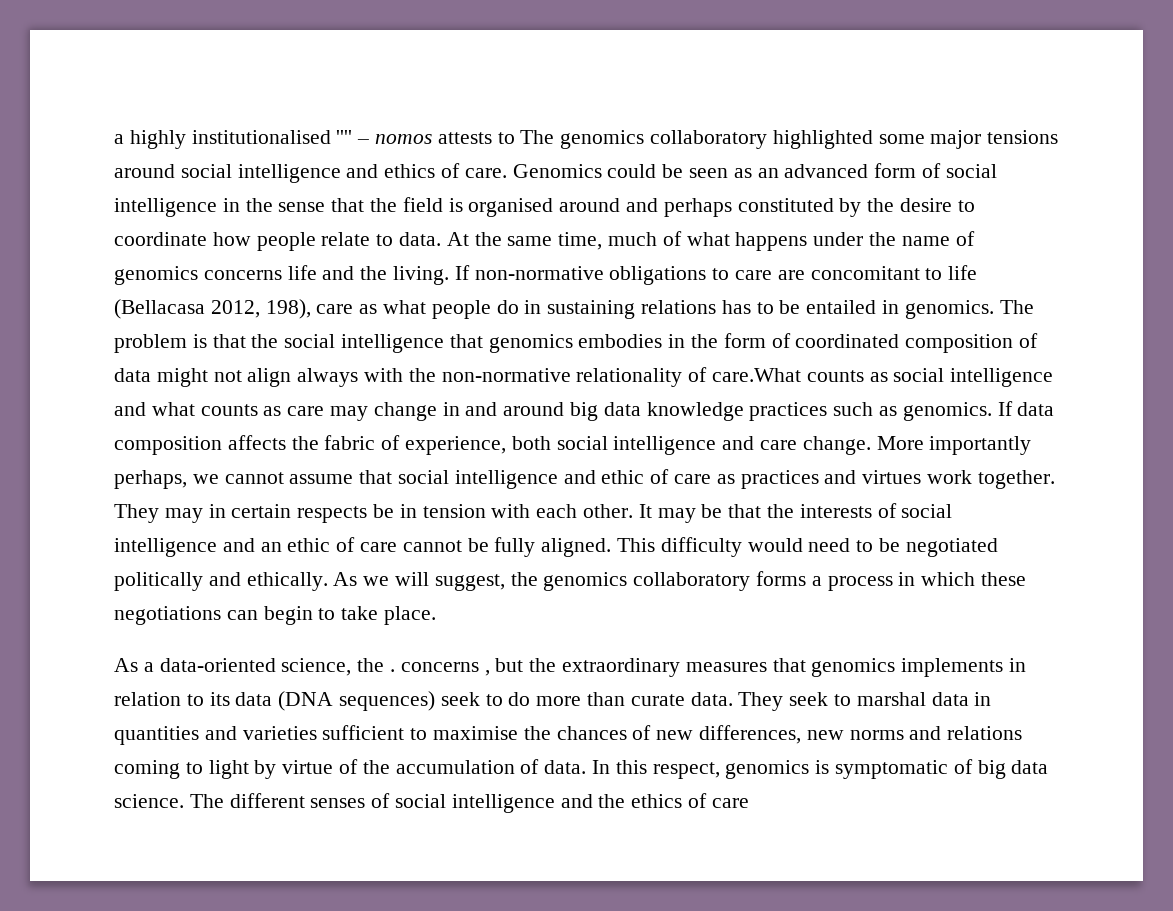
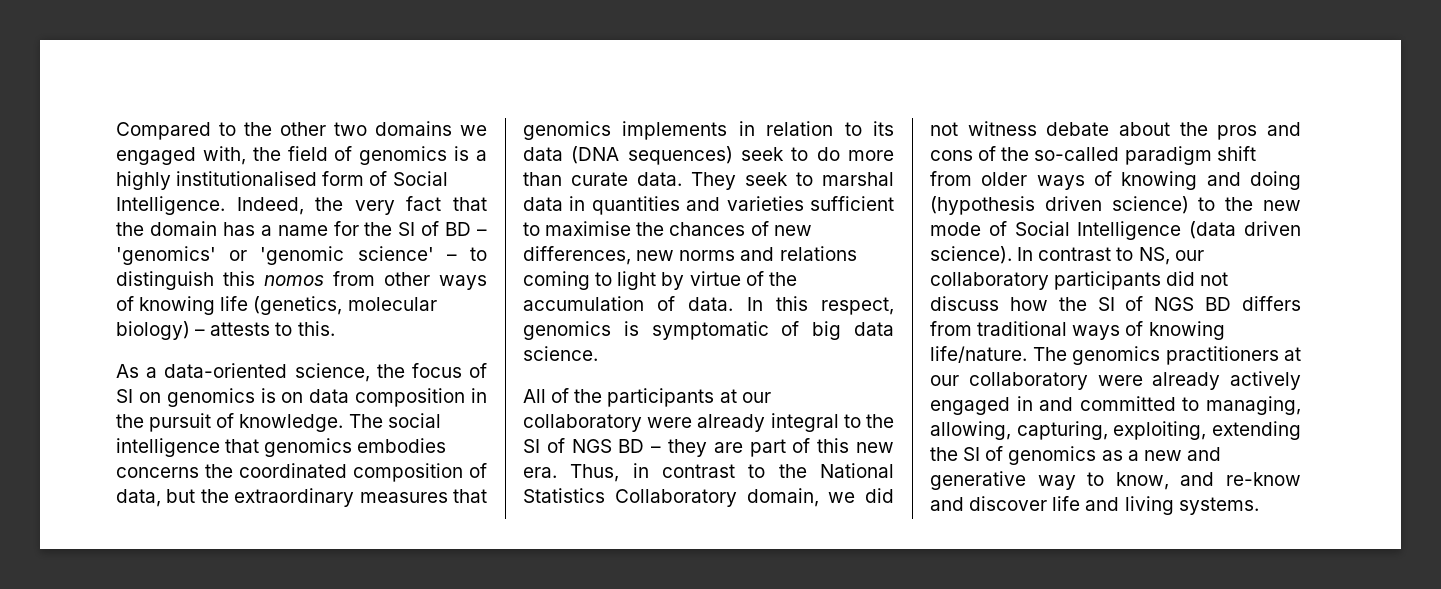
[114,130,1059,149] [114,163,997,183] [114,197,975,217] [114,231,975,251] [114,265,978,285] [114,299,1034,319] [114,333,1039,353] [114,367,1054,387] [114,401,1055,421] [114,435,1032,455] [114,469,1055,489] [114,503,953,523] [114,537,998,557] [114,571,1027,591] [114,606,437,625] a highly institutionalised '''' – nomos attests to The genomics collaboratory highlighted some major tensions around social intelligence and ethics of care. Genomics could be seen as an advanced form of social intelligence in the sense that the field is organised around and perhaps constituted by the desire to coordinate how people relate to data. At the same time, much of what happens under the name of genomics concerns life and the living. If non-normative obligations to care are concomitant to life (Bellacasa 2012, 198), care as what people do in sustaining relations has to be entailed in genomics. The problem is that the social intelligence that genomics embodies in the form of coordinated composition of data might not align always with the non-normative relationality of care.What counts as social intelligence and what counts as care may change in and around big data knowledge practices such as genomics. If data composition affects the fabric of experience, both social intelligence and care change. More importantly perhaps, we cannot assume that social intelligence and ethic of care as practices and virtues work together. They may in certain respects be in tension with each other. It may be that the interests of social intelligence and an ethic of care cannot be fully aligned. This difficulty would need to be negotiated politically and ethically. As we will suggest, the genomics collaboratory forms a process in which these negotiations can begin to take place. -> [116,121,487,140] [116,146,487,165] [116,171,448,190] [116,196,488,215] [116,221,487,236] [116,246,487,265] [116,271,487,290] [116,296,437,315] [116,321,335,340] Compared to the other two domains we engaged with, the field of genomics is a highly institutionalised form of Social Intelligence. Indeed, the very fact that the domain has a name for the SI of BD – 'genomics' or 'genomic science' – to distinguish this nomos from other ways of knowing life (genetics, molecular biology) – attests to this.
[390,662,490,676] . concerns , -> [411,363,488,378] [116,388,487,407] [116,413,441,432] [116,438,447,457] [116,463,487,482] [116,489,161,507] focus of SI on genomics is on data composition in the pursuit of knowledge. The social intelligence that genomics embodies concerns the coordinated composition of data,
[189,793,749,813] The different senses of social intelligence and the ethics of care -> [523,388,771,407] [523,413,894,432] [523,438,894,457] [523,463,894,482] [523,488,894,507] [930,121,1301,140] [930,146,1256,165] [930,171,1301,190] [930,196,1301,215] [930,221,1301,240] [930,246,1204,265] [930,271,1229,290] [930,296,1301,311] [930,321,1225,340] [930,346,1301,365] [930,371,1301,390] [930,396,1301,415] [930,421,1301,440] [930,446,1221,465] [930,471,1301,490] [930,496,1259,515] // All of the participants at our collaboratory were already integral to the SI of NGS BD – they are part of this new era. Thus, in contrast to the National Statistics Collaboratory domain, we did not witness debate about the pros and cons of the so-called paradigm shift from older ways of knowing and doing (hypothesis driven science) to the new mode of Social Intelligence (data driven science). In contrast to NS, our collaboratory participants did not discuss how the SI of NGS BD differs from traditional ways of knowing life/nature. The genomics practitioners at our collaboratory were already actively engaged in and committed to managing, allowing, capturing, exploiting, extending the SI of genomics as a new and generative way to know, and re-know and discover life and living systems.

